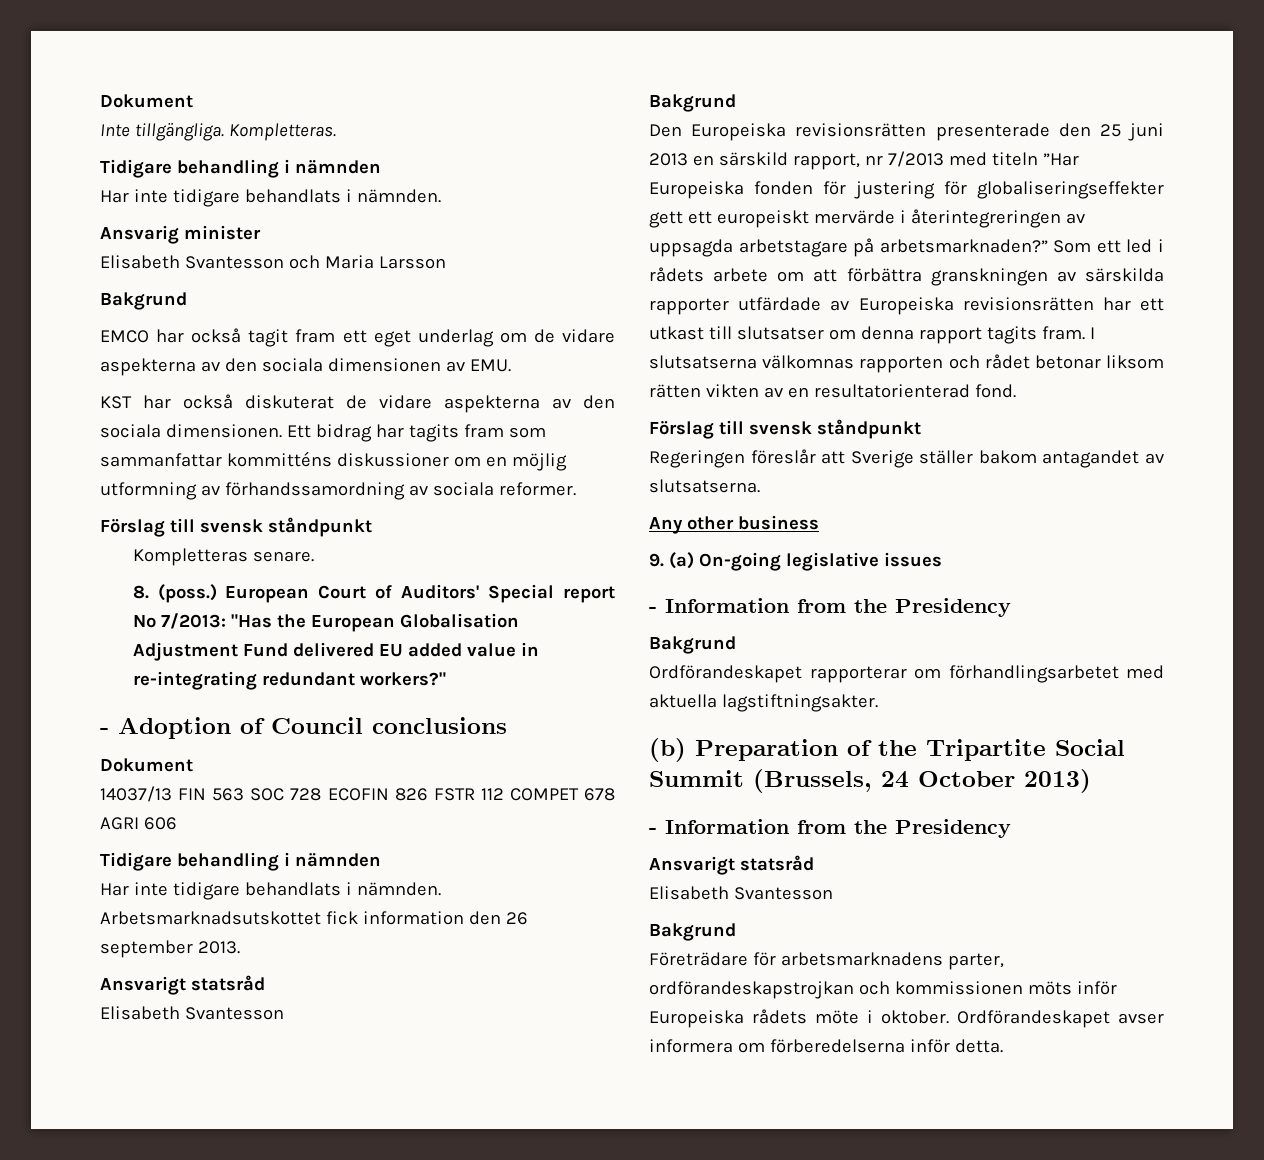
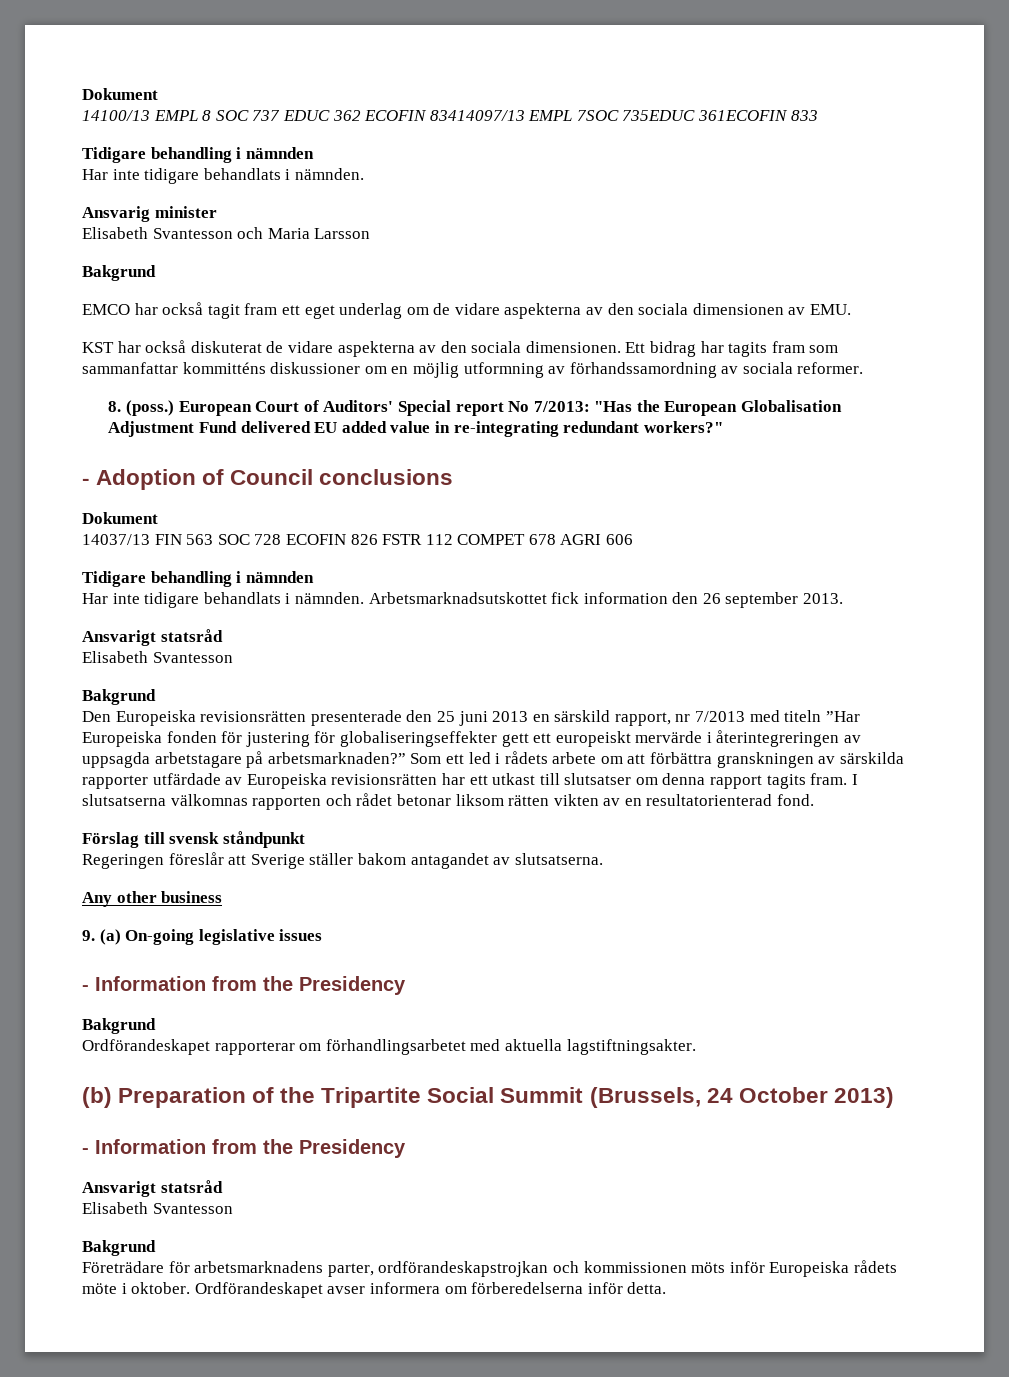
[100,94,193,108] [100,122,336,141] Dokument // Inte tillgängliga. Kompletteras. -> [82,88,158,100] [82,110,818,121] Dokument // 14100/13 EMPL 8 SOC 737 EDUC 362 ECOFIN 83414097/13 EMPL 7SOC 735EDUC 361ECOFIN 833
[100,517,372,537] [132,548,314,566] // Förslag till svensk ståndpunkt // Kompletteras senare. -> (864, 368) none

